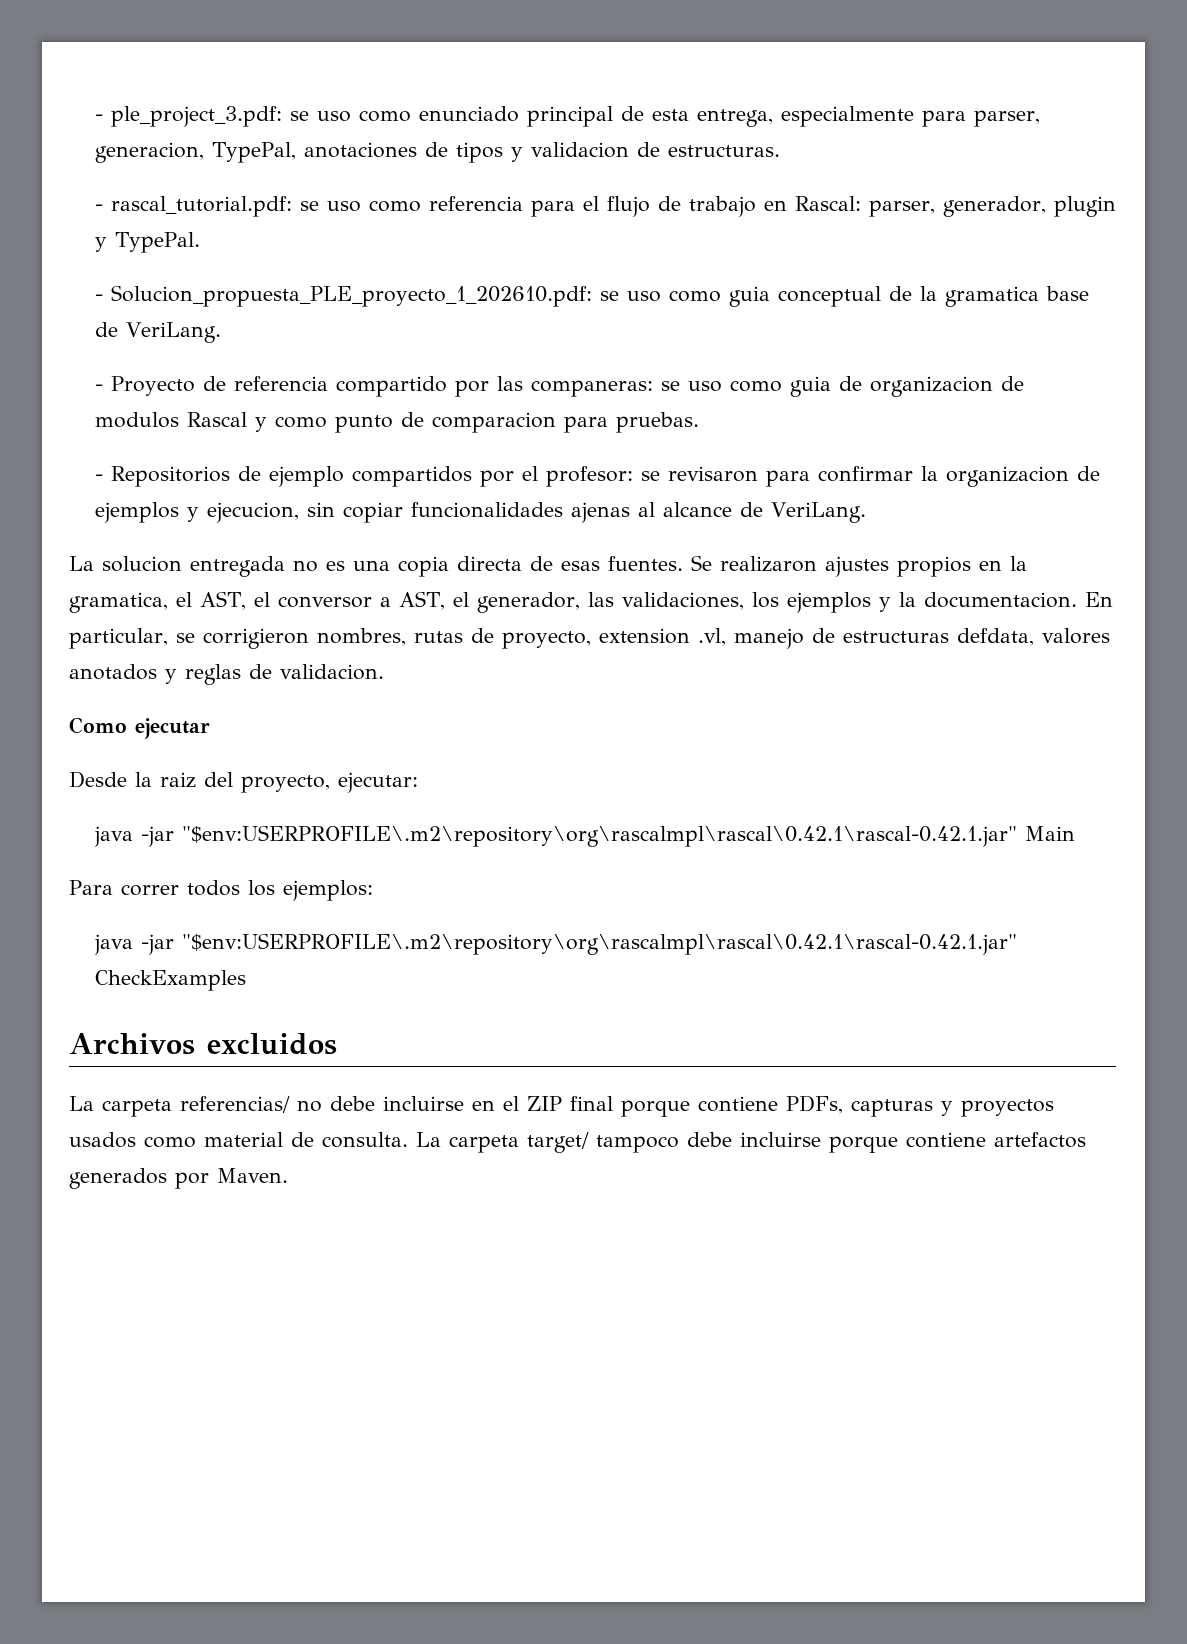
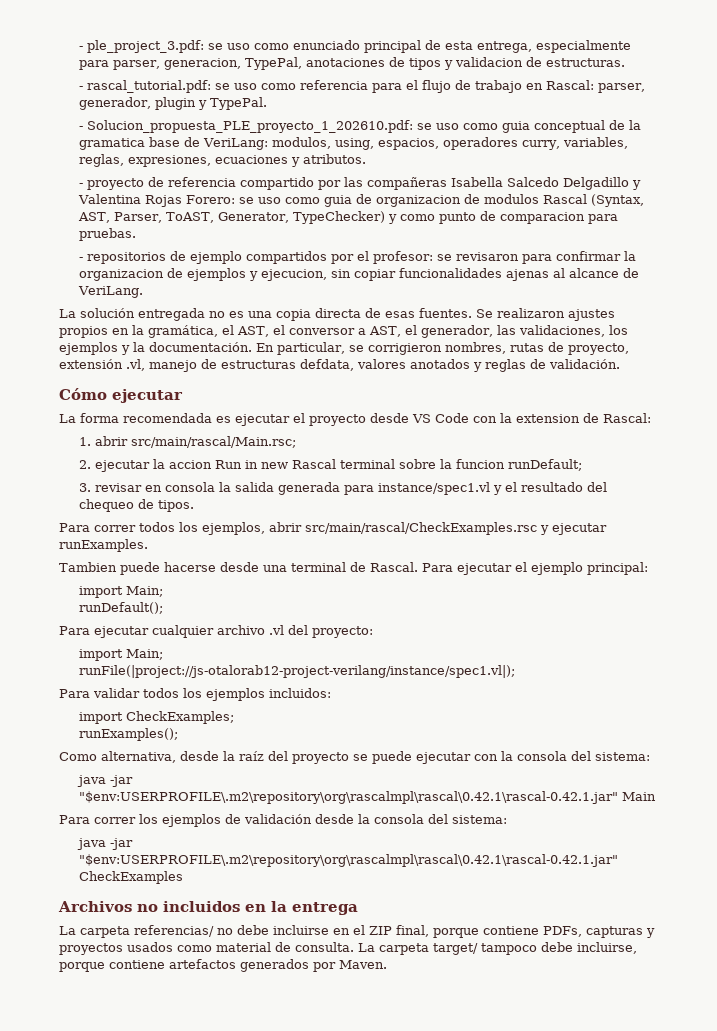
[126,322,222,343] [95,376,196,396] VeriLang. // - Proyecto -> [202,137,628,150] [78,154,366,167] [78,178,144,190] VeriLang: modulos, using, espacios, operadores curry, variables, reglas, expresiones, ecuaciones y atributos. // - proyecto
[531,380,654,397] companeras: -> [366,177,641,190] [77,194,235,207] compañeras Isabella Salcedo Delgadillo y Valentina Rojas Forero:
(248, 419) none -> [590,194,644,207] [77,211,385,224] (Syntax, AST, Parser, ToAST, Generator, TypeChecker)
[111,466,231,487] Repositorios -> [86,252,166,264] repositorios
[102,556,182,572] solucion -> [80,308,135,318] solución
[69,592,168,613] gramatica, -> [148,325,218,338] gramática,
[923,592,1077,608] documentacion. -> [149,342,252,352] documentación.
[598,628,690,644] extension -> [59,359,123,369] extensión
[280,664,384,680] [69,717,210,739] [69,771,418,793] validacion. // Como ejecutar // Desde la raiz del proyecto, ejecutar: -> [549,359,620,369] [59,388,183,403] [59,413,651,426] [78,436,296,448] [78,459,582,472] [78,482,607,495] [78,499,194,512] [59,522,607,535] [59,539,148,552] [59,562,648,575] [78,586,163,598] [78,602,163,614] [59,625,373,638] [78,649,163,661] [78,665,515,678] [59,688,331,701] [78,711,234,724] [78,728,178,741] [59,751,650,764] validación. // Cómo ejecutar // La forma recomendada es ejecutar el proyecto desde VS Code con la extension de Rascal: // 1. abrir src/main/rascal/Main.rsc; // 2. ejecutar la accion Run in new Rascal terminal sobre la funcion runDefault; // 3. revisar en consola la salida generada para instance/spec1.vl y el resultado del chequeo de tipos. // Para correr todos los ejemplos, abrir src/main/rascal/CheckExamples.rsc y ejecutar runExamples. // Tambien puede hacerse desde una terminal de Rascal. Para ejecutar el ejemplo principal: // import Main; // runDefault(); // Para ejecutar cualquier archivo .vl del proyecto: // import Main; // runFile(|project://js-otalorab12-project-verilang/instance/spec1.vl|); // Para validar todos los ejemplos incluidos: // import CheckExamples; // runExamples(); // Como alternativa, desde la raíz del proyecto se puede ejecutar con la consola del sistema:
[186,880,373,901] todos los ejemplos: -> [139,814,507,827] los ejemplos de validación desde la consola del sistema:
[206,1033,337,1055] excluidos -> [137,901,358,915] no incluidos en la entrega
[570,1096,613,1111] final -> [396,925,429,937] final,
[740,1132,821,1147] incluirse -> [577,942,637,954] incluirse,

